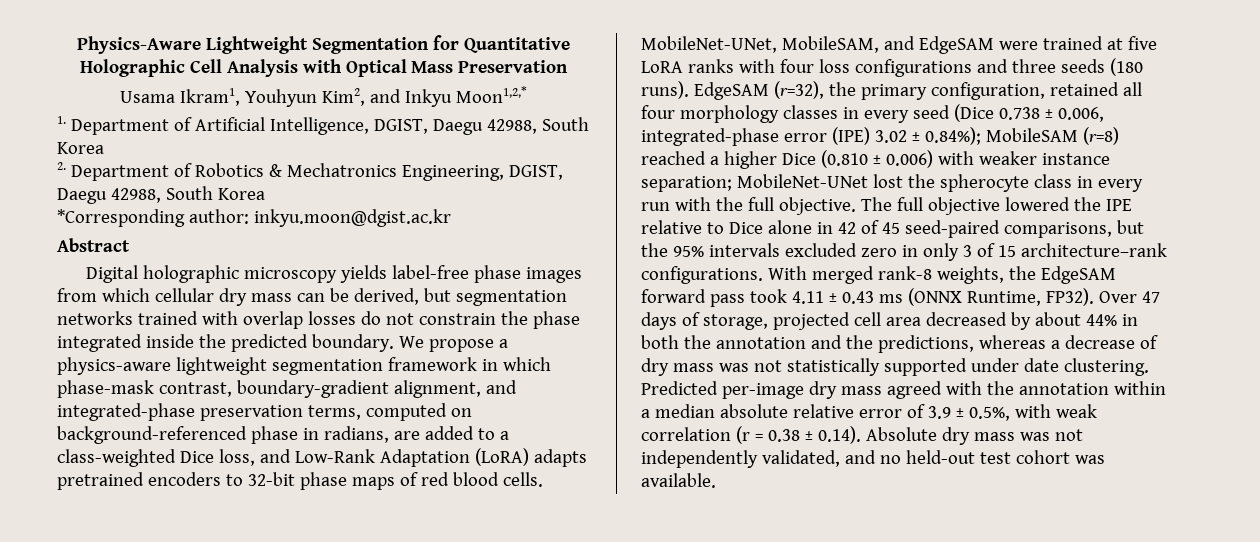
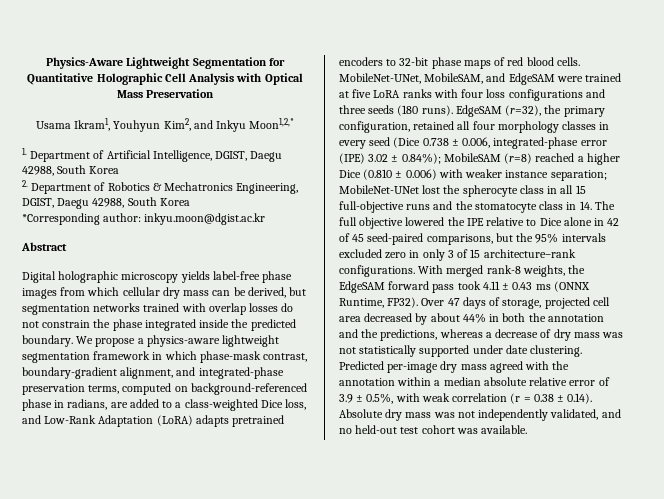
[1097,179,1143,192] [641,197,856,215] every run with the full objective. -> [560,185,586,194] [339,201,592,213] all 15 full-objective runs and the stomatocyte class in 14.

